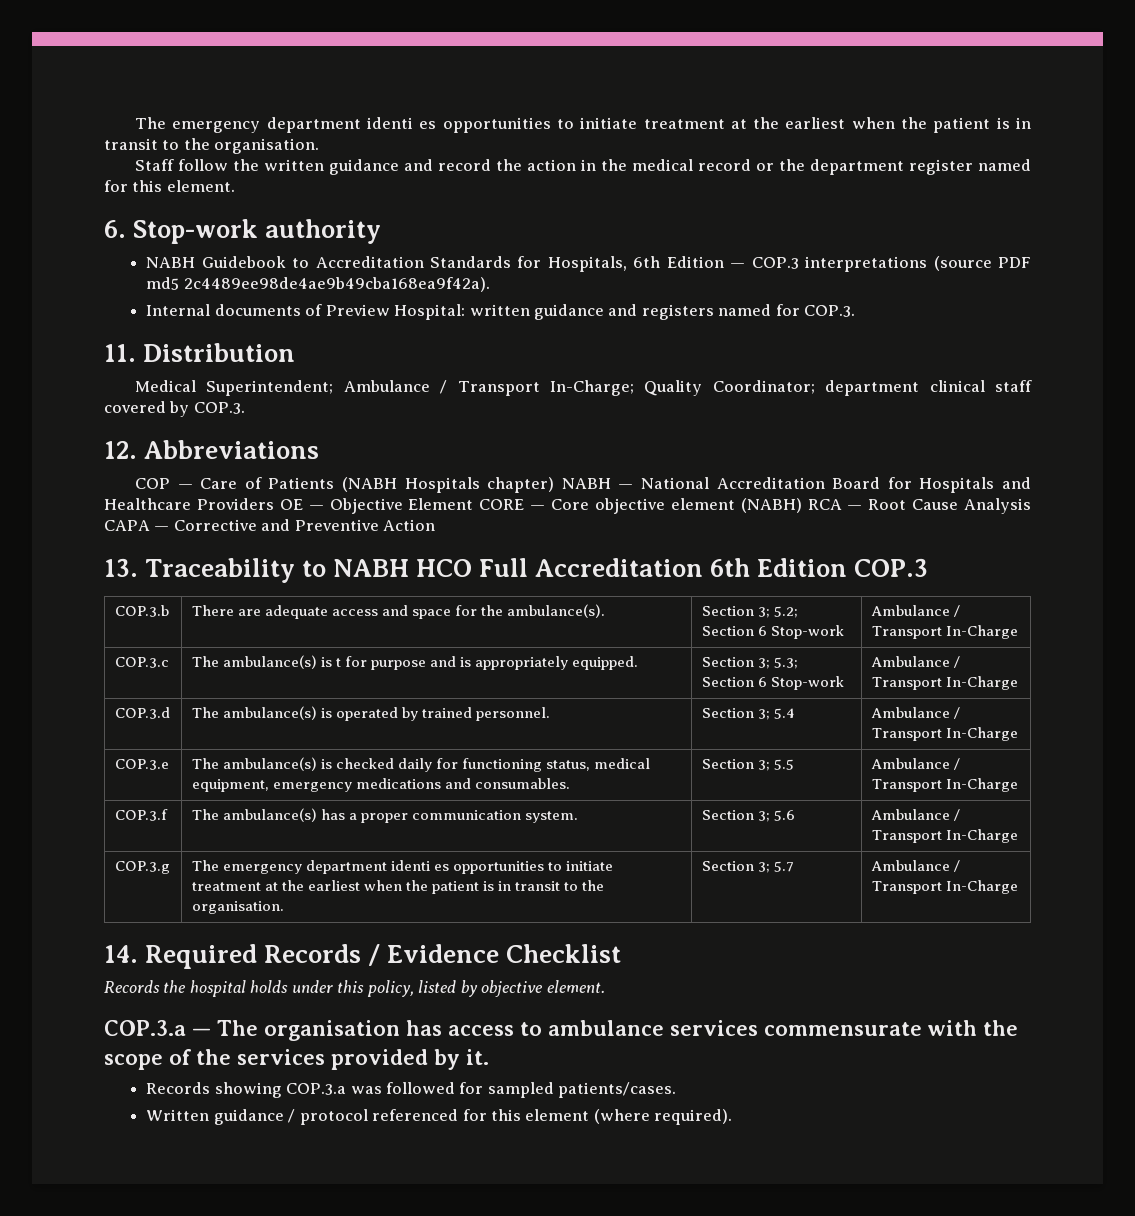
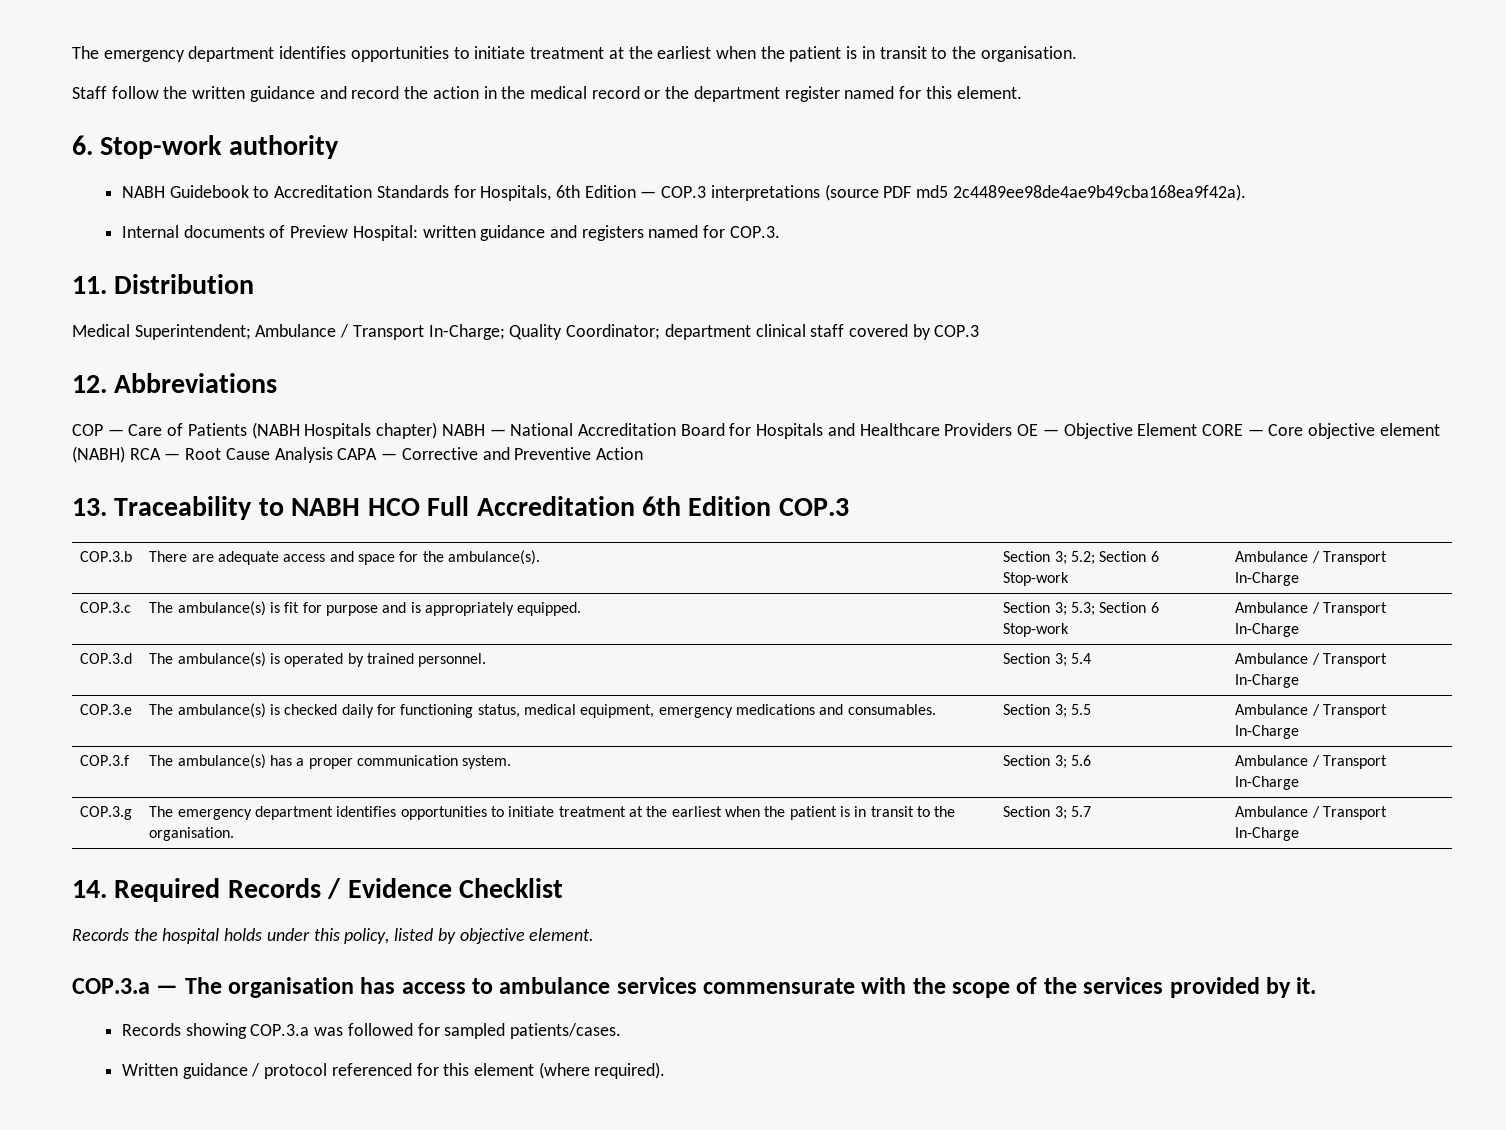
[135,117,437,133] The emergency department identi es -> [72,46,347,62] The emergency department identifies
[193,402,245,414] COP.3. -> [934,325,980,337] COP.3
[335,658,341,667] t -> [284,602,300,613] fit
[390,860,449,871] identi es -> [336,806,397,817] identifies

